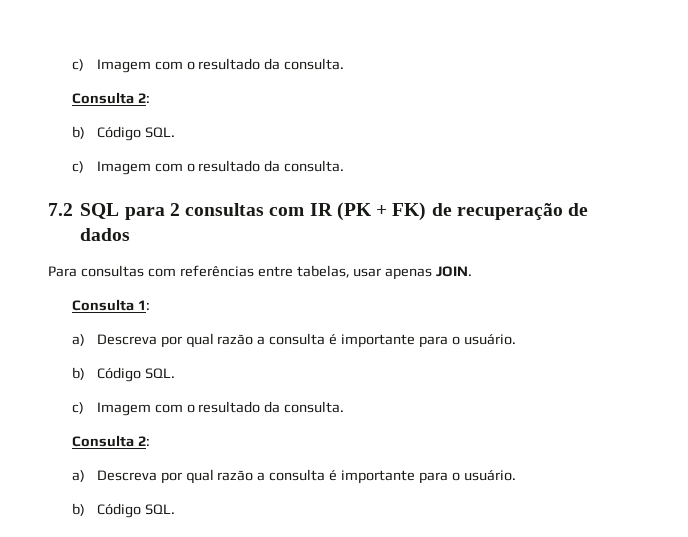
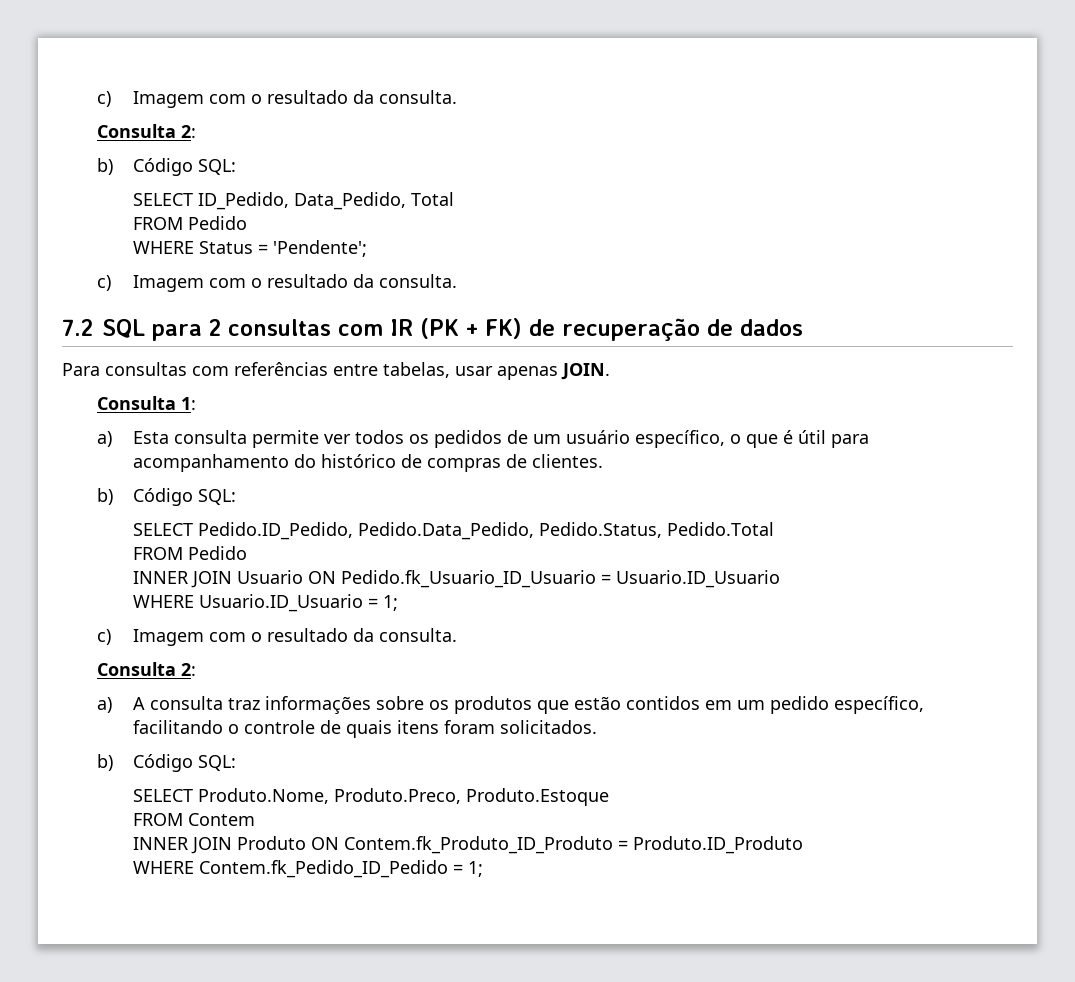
[144,127,175,138] SQL. -> [197,159,236,175] [132,192,454,210] [132,216,247,230] [132,240,367,257] SQL: // SELECT ID_Pedido, Data_Pedido, Total // FROM Pedido // WHERE Status = 'Pendente';
[96,333,516,348] [72,367,175,382] Descreva por qual razão a consulta é importante para o usuário. // b) Código SQL. -> [132,430,869,448] [132,454,603,472] [97,488,236,506] [132,522,774,540] [132,546,247,560] [132,570,780,588] [132,594,398,612] Esta consulta permite ver todos os pedidos de um usuário específico, o que é útil para acompanhamento do histórico de compras de clientes. // b) Código SQL: // SELECT Pedido.ID_Pedido, Pedido.Data_Pedido, Pedido.Status, Pedido.Total // FROM Pedido // INNER JOIN Usuario ON Pedido.fk_Usuario_ID_Usuario = Usuario.ID_Usuario // WHERE Usuario.ID_Usuario = 1;
[96,469,516,484] [72,503,175,518] Descreva por qual razão a consulta é importante para o usuário. // b) Código SQL. -> [132,696,924,714] [132,720,597,738] [97,754,236,772] [132,788,609,806] [132,813,255,826] [132,836,803,854] [132,860,483,878] A consulta traz informações sobre os produtos que estão contidos em um pedido específico, facilitando o controle de quais itens foram solicitados. // b) Código SQL: // SELECT Produto.Nome, Produto.Preco, Produto.Estoque // FROM Contem // INNER JOIN Produto ON Contem.fk_Produto_ID_Produto = Produto.ID_Produto // WHERE Contem.fk_Pedido_ID_Pedido = 1;

